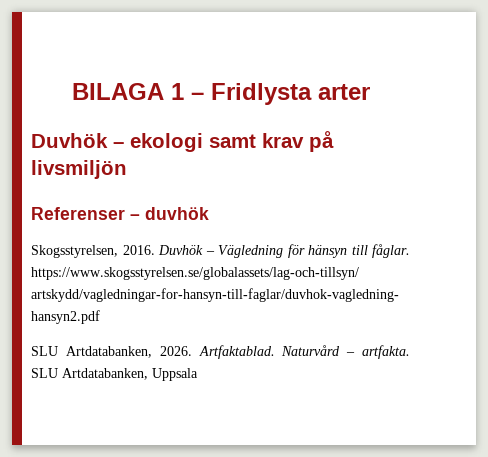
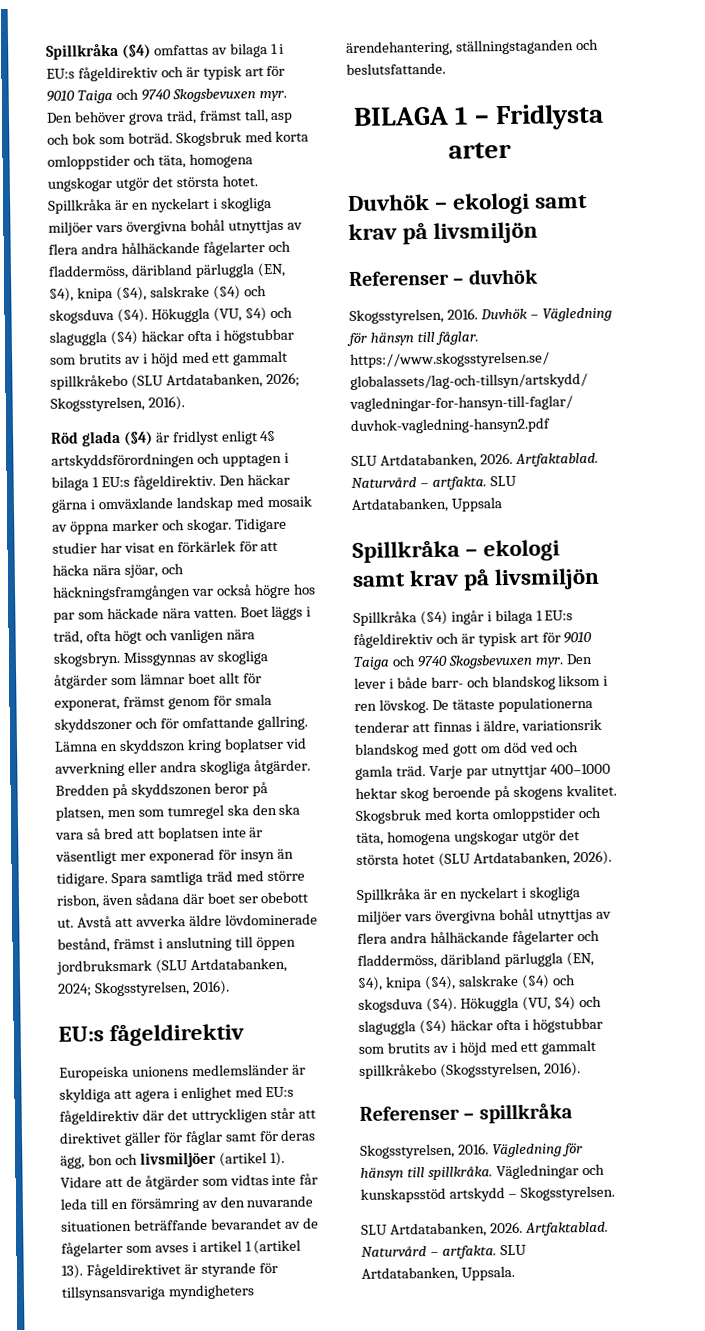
(71, 91) none -> [46,43,285,60] [46,65,286,82] [46,88,287,104] [46,109,294,125] [47,130,310,147] [47,153,253,170] [47,175,258,192] [48,197,272,214] [48,219,303,236] [48,240,291,256] [48,262,286,280] [49,285,267,302] [49,306,293,324] [49,328,294,346] [50,350,289,367] [50,372,300,390] [50,396,185,412] [50,430,277,447] [51,452,289,469] [51,473,290,491] [51,495,312,513] [52,517,287,535] [52,540,279,554] [52,563,184,578] [52,583,316,601] [53,605,312,623] [53,628,255,645] [53,650,268,667] [54,672,262,689] [54,694,272,711] [54,715,308,733] [54,737,307,754] [55,759,311,777] [55,782,268,799] [55,803,301,821] [55,826,264,842] [55,848,294,865] [56,870,305,887] [56,891,310,909] [57,913,318,928] [57,936,296,953] [56,957,287,975] [58,980,230,997] [58,1022,245,1047] [59,1063,306,1081] [59,1086,295,1103] [59,1107,316,1125] [59,1129,317,1146] [60,1151,285,1169] [60,1173,319,1190] [60,1195,314,1212] [61,1217,319,1232] [61,1239,302,1257] [61,1262,278,1279] [61,1284,255,1301] [346,38,599,57] [346,62,446,76] Spillkråka (§4) omfattas av bilaga 1 i EU:s fågeldirektiv och är typisk art för 9010 Taiga och 9740 Skogsbevuxen myr. Den behöver grova träd, främst tall, asp och bok som boträd. Skogsbruk med korta omloppstider och täta, homogena ungskogar utgör det största hotet. Spillkråka är en nyckelart i skogliga miljöer vars övergivna bohål utnyttjas av flera andra hålhäckande fågelarter och fladdermöss, däribland pärluggla (EN, §4), knipa (§4), salskrake (§4) och skogsduva (§4). Hökuggla (VU, §4) och slaguggla (§4) häckar ofta i högstubbar som brutits av i höjd med ett gammalt spillkråkebo (SLU Artdatabanken, 2026; Skogsstyrelsen, 2016). // Röd glada (§4) är fridlyst enligt 4§ artskyddsförordningen och upptagen i bilaga 1 EU:s fågeldirektiv. Den häckar gärna i omväxlande landskap med mosaik av öppna marker och skogar. Tidigare studier har visat en förkärlek för att häcka nära sjöar, och häckningsframgången var också högre hos par som häckade nära vatten. Boet läggs i träd, ofta högt och vanligen nära skogsbryn. Missgynnas av skogliga åtgärder som lämnar boet allt för exponerat, främst genom för smala skyddszoner och för omfattande gallring. Lämna en skyddszon kring boplatser vid avverkning eller andra skogliga åtgärder. Bredden på skyddszonen beror på platsen, men som tumregel ska den ska vara så bred att boplatsen inte är väsentligt mer exponerad för insyn än tidigare. Spara samtliga träd med större risbon, även sådana där boet ser obebott ut. Avstå att avverka äldre lövdominerade bestånd, främst i anslutning till öppen jordbruksmark (SLU Artdatabanken, 2024; Skogsstyrelsen, 2016). // EU:s fågeldirektiv // Europeiska unionens medlemsländer är skyldiga att agera i enlighet med EU:s fågeldirektiv där det uttryckligen står att direktivet gäller för fåglar samt för deras ägg, bon och livsmiljöer (artikel 1). Vidare att de åtgärder som vidtas inte får leda till en försämring av den nuvarande situationen beträffande bevarandet av de fågelarter som avses i artikel 1 (artikel 13). Fågeldirektivet är styrande för tillsynsansvariga myndigheters ärendehantering, ställningstaganden och beslutsfattande. //
(198, 374) none -> [352,539,561,563] [352,567,601,591] [353,609,574,626] [353,631,593,648] [353,653,592,670] [354,674,609,691] [354,696,593,714] [354,718,602,735] [355,741,580,758] [355,763,611,780] [355,784,617,802] [355,806,601,824] [356,829,580,846] [356,850,612,867] [356,886,581,903] [357,908,612,925] [357,929,600,945] [357,951,594,969] [357,974,576,991] [358,995,602,1013] [358,1017,603,1035] [358,1039,597,1056] [359,1062,581,1079] [359,1103,573,1124] [360,1143,583,1159] [360,1163,605,1181] [360,1185,615,1203] [361,1221,609,1238] [361,1244,527,1259] [361,1265,515,1282] // Spillkråka – ekologi samt krav på livsmiljön // Spillkråka (§4) ingår i bilaga 1 EU:s fågeldirektiv och är typisk art för 9010 Taiga och 9740 Skogsbevuxen myr. Den lever i både barr- och blandskog liksom i ren lövskog. De tätaste populationerna tenderar att finnas i äldre, variationsrik blandskog med gott om död ved och gamla träd. Varje par utnyttjar 400–1000 hektar skog beroende på skogens kvalitet. Skogsbruk med korta omloppstider och täta, homogena ungskogar utgör det största hotet (SLU Artdatabanken, 2026). // Spillkråka är en nyckelart i skogliga miljöer vars övergivna bohål utnyttjas av flera andra hålhäckande fågelarter och fladdermöss, däribland pärluggla (EN, §4), knipa (§4), salskrake (§4) och skogsduva (§4). Hökuggla (VU, §4) och slaguggla (§4) häckar ofta i högstubbar som brutits av i höjd med ett gammalt spillkråkebo (Skogsstyrelsen, 2016). // Referenser – spillkråka // Skogsstyrelsen, 2016. Vägledning för hänsyn till spillkråka. Vägledningar och kunskapsstöd artskydd – Skogsstyrelsen. // SLU Artdatabanken, 2026. Artfaktablad. Naturvård – artfakta. SLU Artdatabanken, Uppsala.

